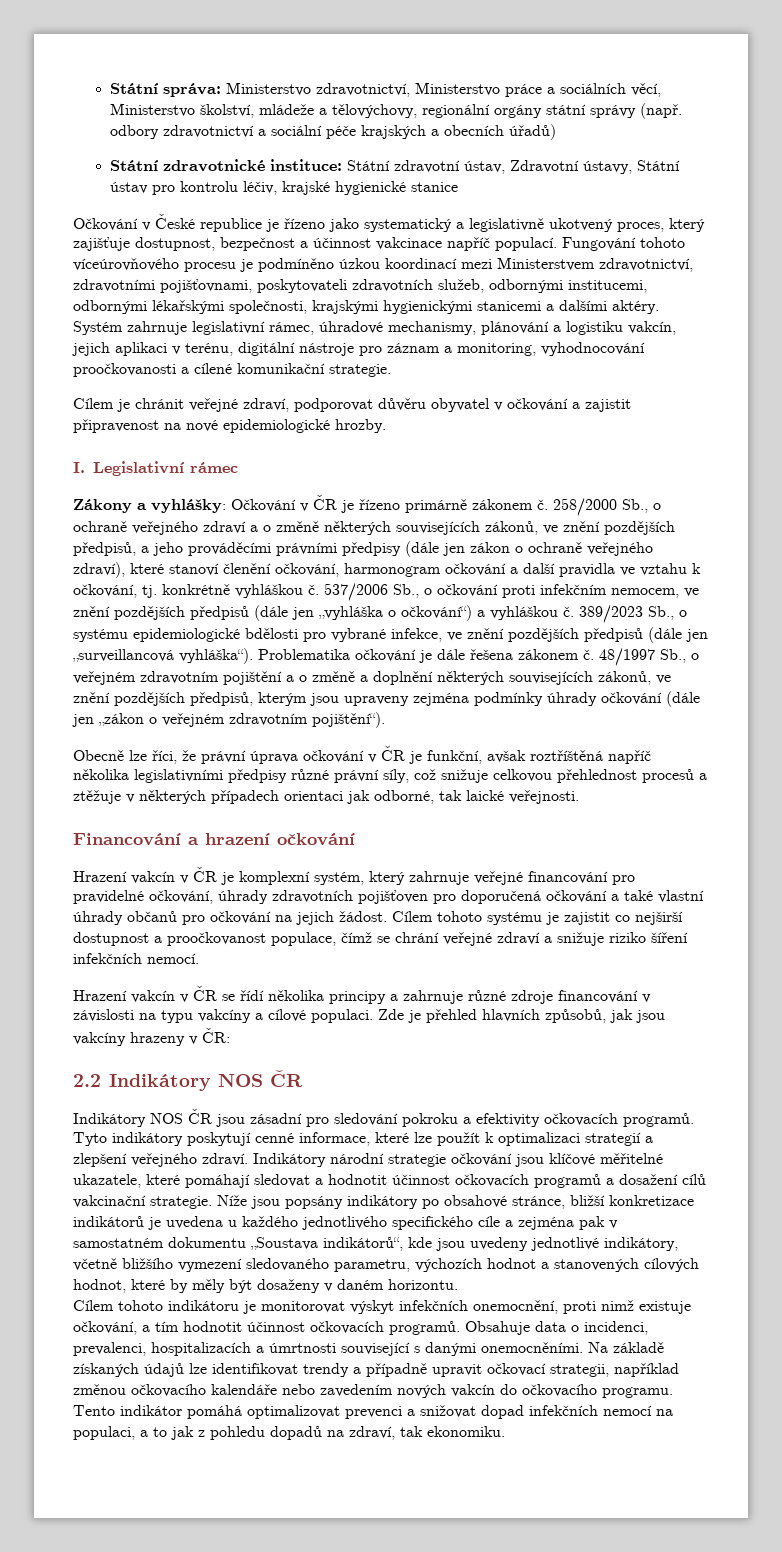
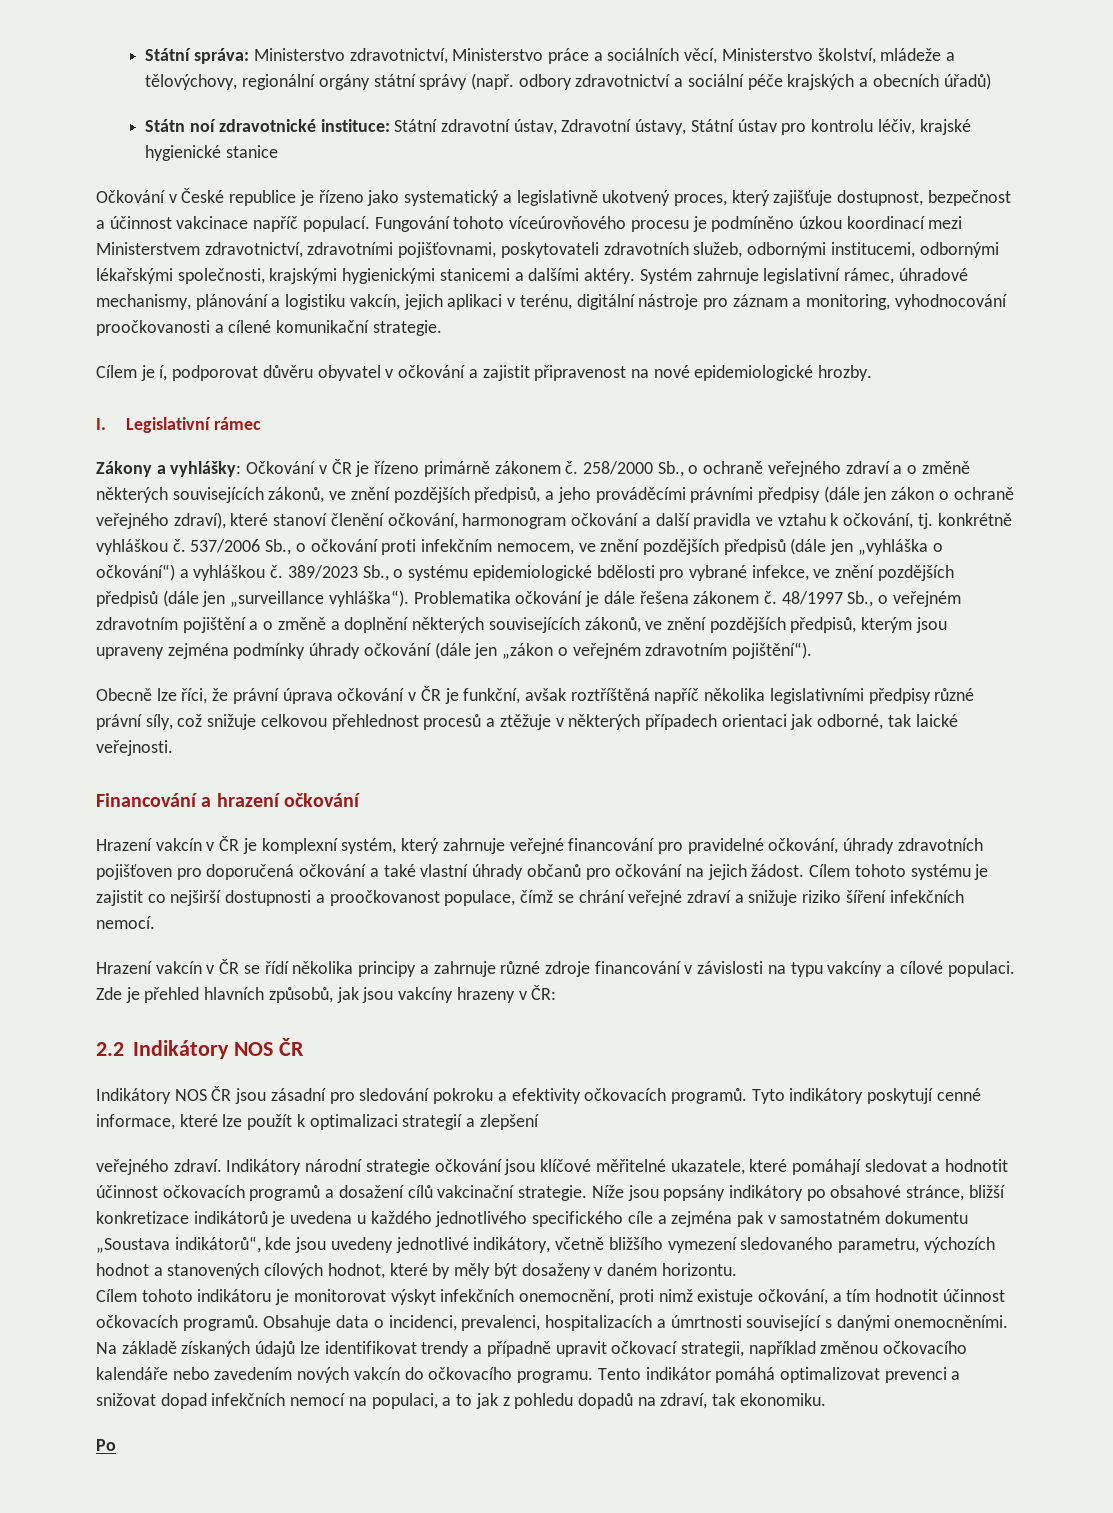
[110,160,159,171] Státní -> [145,119,217,132] Státn noí
[135,398,289,412] chránit veřejné zdraví, -> [159,365,168,381] í,
[73,649,174,663] „surveillancová -> [230,591,325,607] „surveillance
[73,932,149,946] dostupnost -> [225,890,312,906] dostupnosti
(127, 1160) none -> (539, 1122) //
(505, 1431) none -> [96,1439,116,1451] // Po

